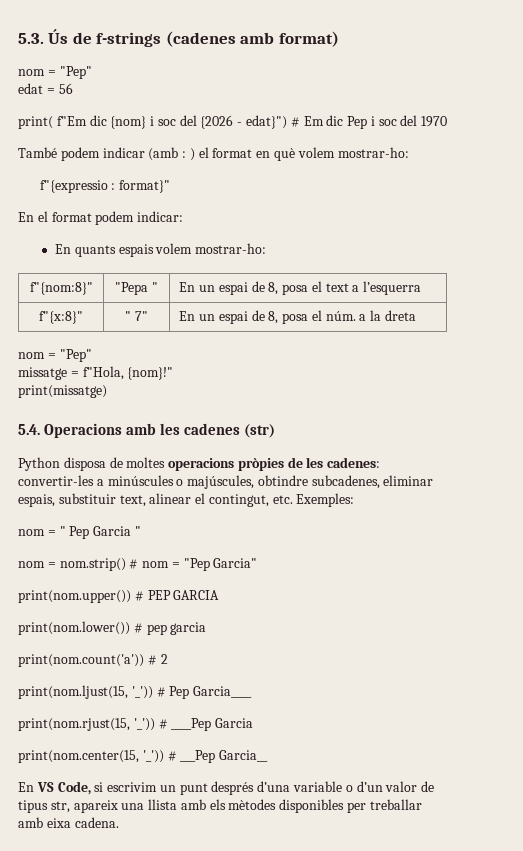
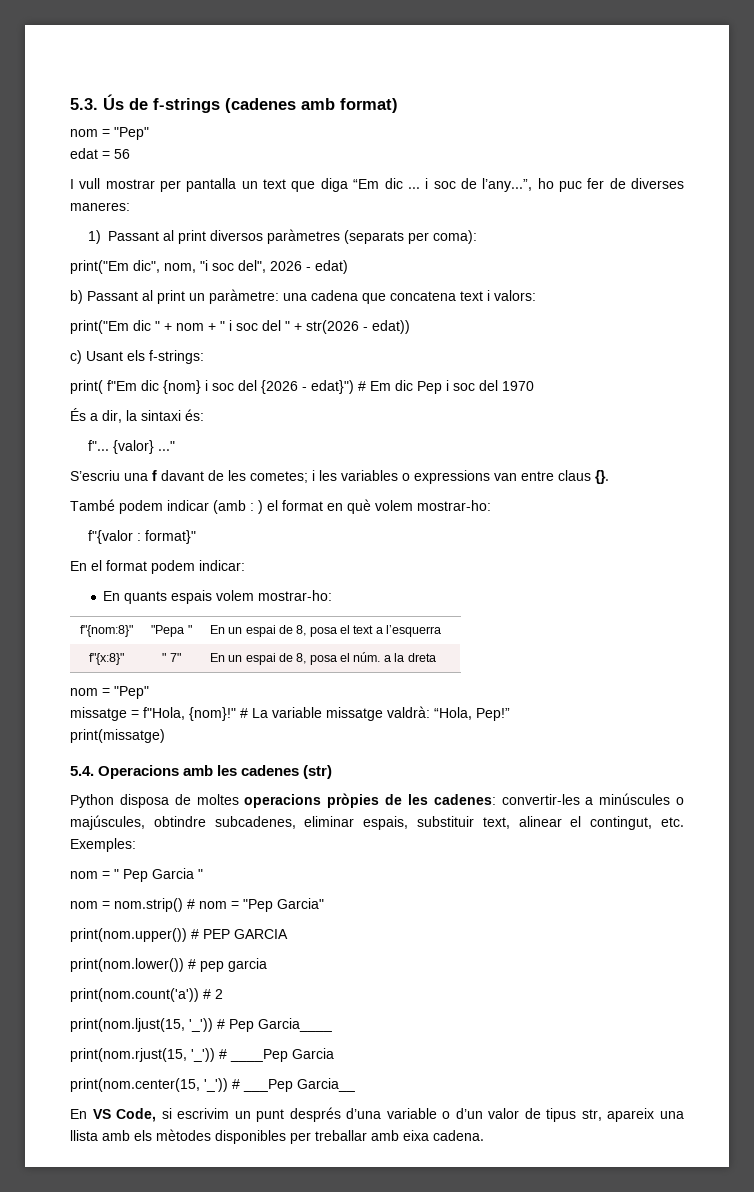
(73, 88) none -> [70,178,685,192] [70,202,130,211] [87,229,477,244] [70,260,348,274] [70,289,536,304] [70,320,410,334] [70,350,204,364] // I vull mostrar per pantalla un text que diga “Em dic ... i soc de l’any...”, ho puc fer de diverses maneres: // 1) Passant al print diversos paràmetres (separats per coma): // print("Em dic", nom, "i soc del", 2026 - edat) // b) Passant al print un paràmetre: una cadena que concatena text i valors: // print("Em dic " + nom + " i soc del " + str(2026 - edat)) // c) Usant els f-strings:
(448, 121) none -> [70,408,204,423] [87,440,175,454] [70,470,609,484] // És a dir, la sintaxi és: // f"... {valor} ..." // S’escriu una f davant de les cometes; i les variables o expressions van entre claus {}.
[39,180,108,193] f"{expressio -> [87,530,133,544] f"{valor
(174, 373) none -> [240,706,510,721] # La variable missatge valdrà: “Hola, Pep!”

